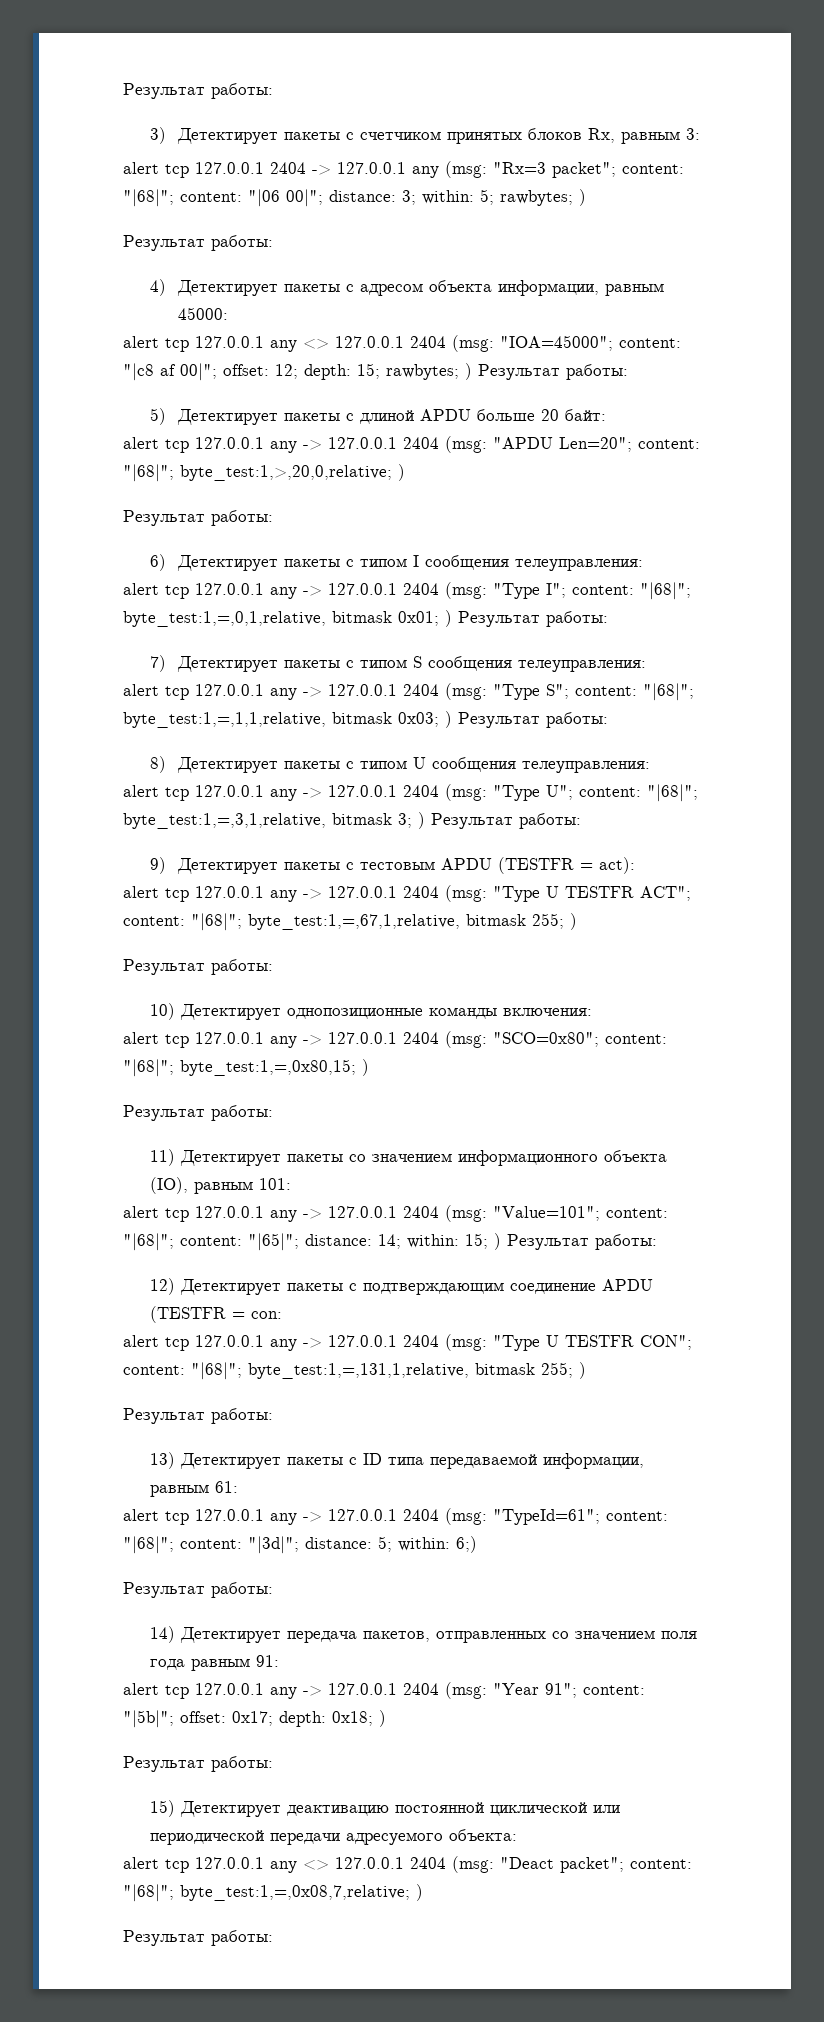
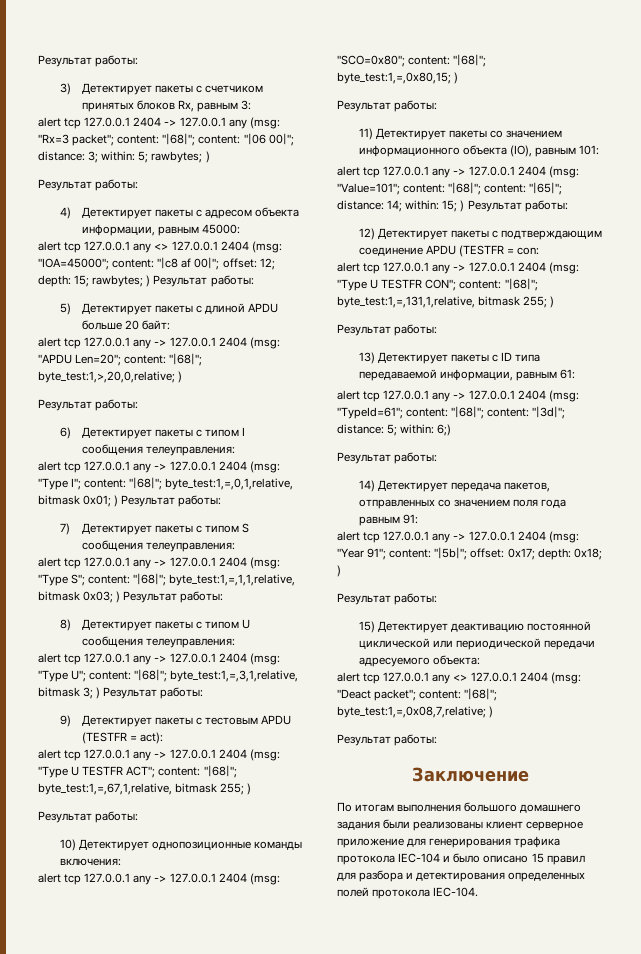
(273, 1938) none -> [411,767,529,782] [337,802,582,813] [337,819,584,831] [337,836,561,848] [337,853,585,865] [337,870,586,882] [337,887,479,899] // Заключение // По итогам выполнения большого домашнего задания были реализованы клиент серверное приложение для генерирования трафика протокола IEC-104 и было описано 15 правил для разбора и детектирования определенных полей протокола IEC-104.

